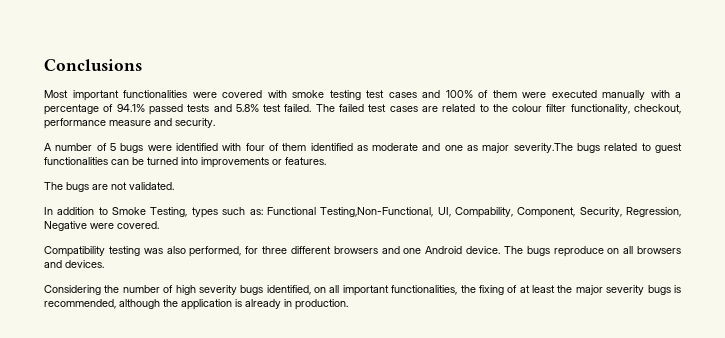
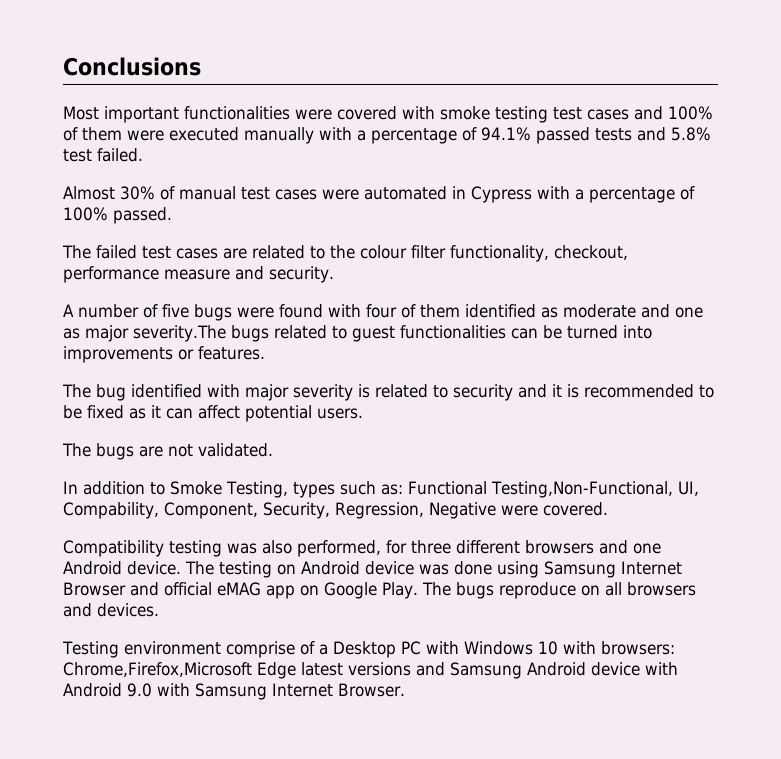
(312, 108) none -> [63,186,695,203] [63,207,172,224] // Almost 30% of manual test cases were automated in Cypress with a percentage of 100% passed. //
[109,143,116,151] 5 -> [162,304,189,318] five
[175,143,218,151] identified -> [279,304,323,318] found
(326, 161) none -> [62,384,714,401] [63,405,363,422] // The bug identified with major severity is related to security and it is recommended to be fixed as it can affect potential users.
(523, 250) none -> [219,561,682,578] [63,582,451,599] testing on Android device was done using Samsung Internet Browser and official eMAG app on Google Play. The
[44,285,682,296] [44,299,348,310] Considering the number of high severity bugs identified, on all important functionalities, the fixing of at least the major severity bugs is recommended, although the application is already in production. -> [62,641,675,658] [63,662,678,679] [63,683,405,700] Testing environment comprise of a Desktop PC with Windows 10 with browsers: Chrome,Firefox,Microsoft Edge latest versions and Samsung Android device with Android 9.0 with Samsung Internet Browser.

